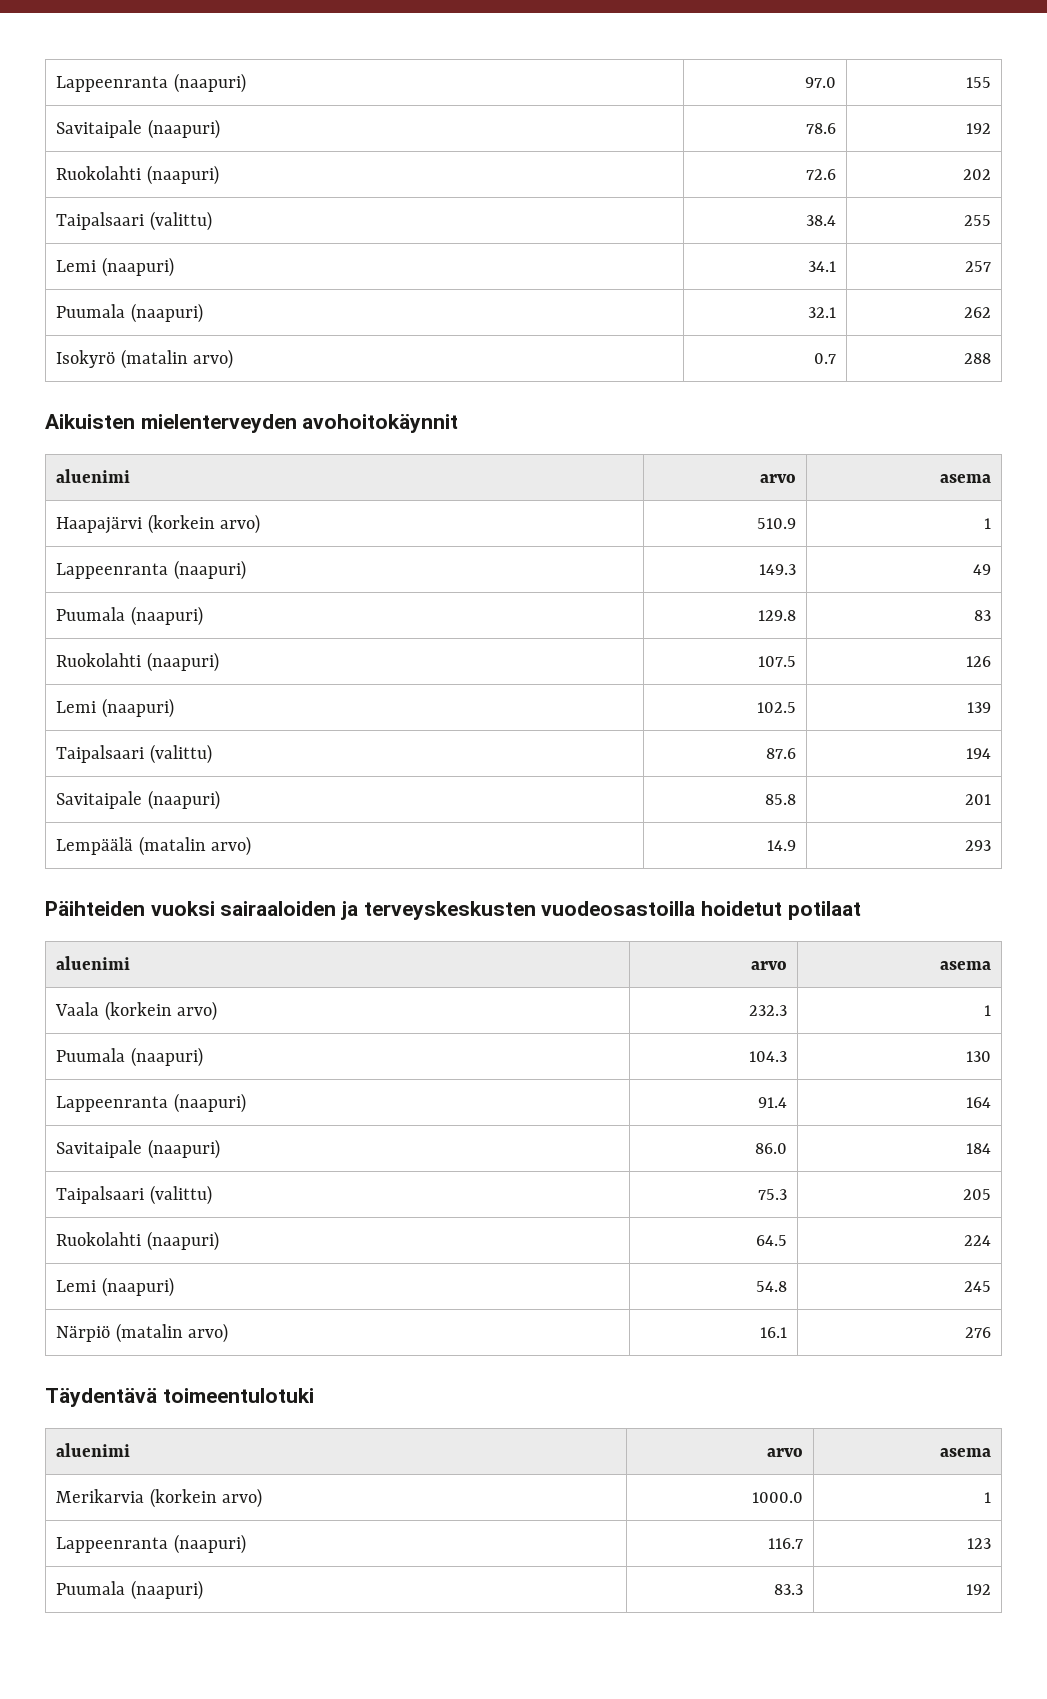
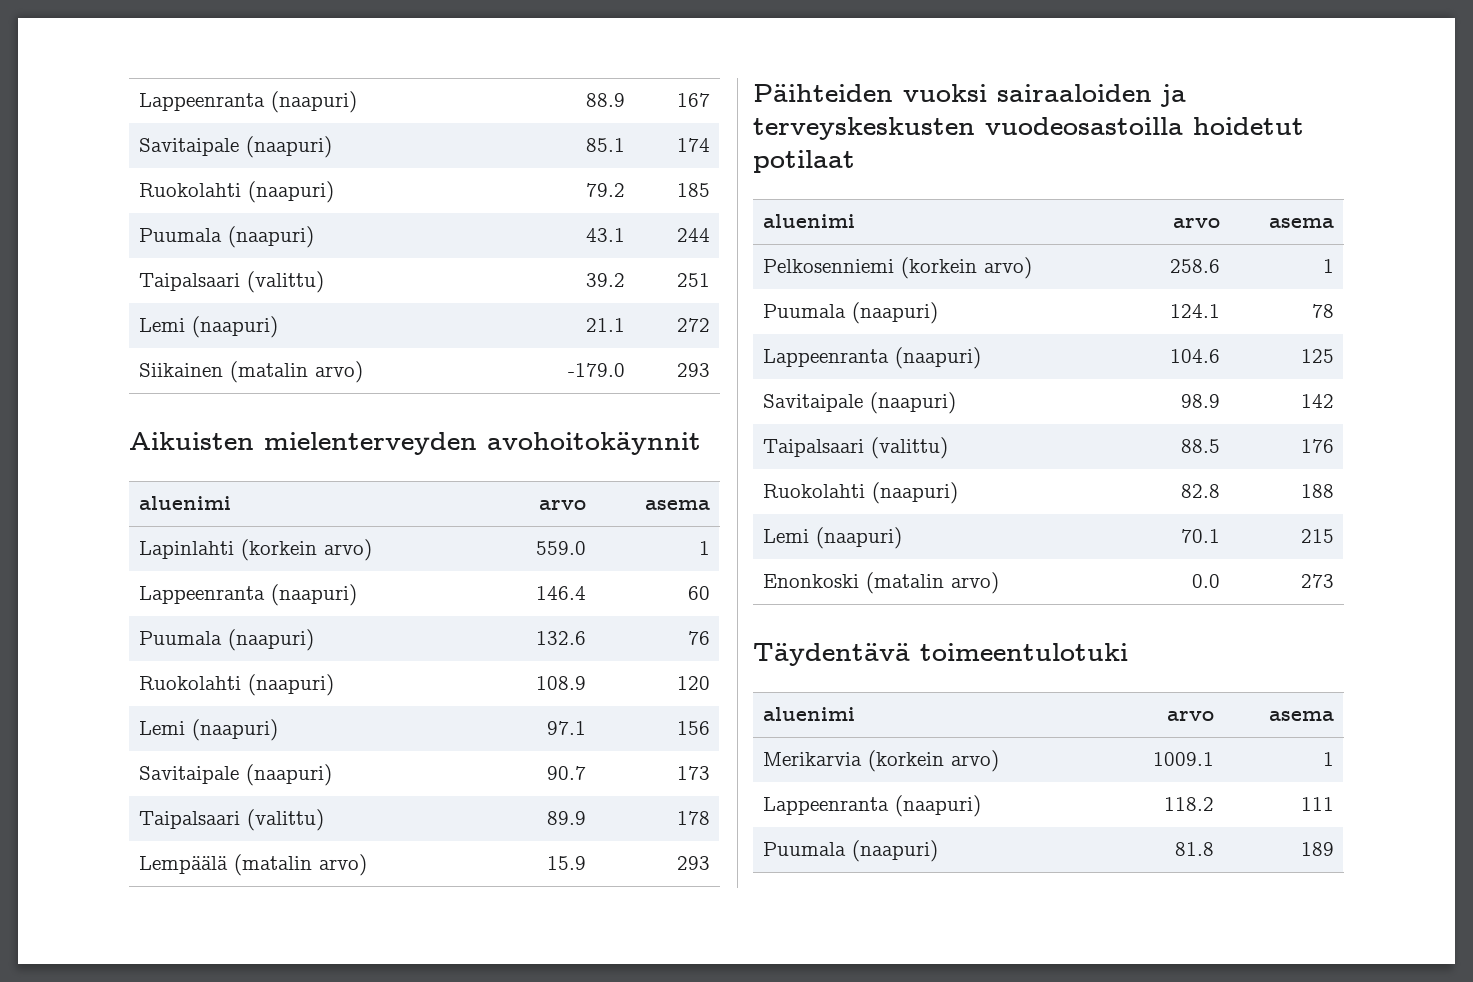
[56,73,246,93] [804,77,836,88] [965,77,991,88] [56,119,220,139] [805,123,836,134] [965,123,991,134] [56,165,219,185] [805,169,836,180] [962,169,991,180] [56,211,212,231] [805,215,836,226] [963,215,991,226] [56,257,174,277] [807,261,836,272] [964,261,991,272] [56,303,203,323] [807,307,836,318] [963,307,991,318] [56,349,233,369] [813,353,836,364] [963,353,991,364] Lappeenranta (naapuri) | 97.0 | 155 // Savitaipale (naapuri) | 78.6 | 192 // Ruokolahti (naapuri) | 72.6 | 202 // Taipalsaari (valittu) | 38.4 | 255 // Lemi (naapuri) | 34.1 | 257 // Puumala (naapuri) | 32.1 | 262 // Isokyrö (matalin arvo) | 0.7 | 288 -> [138,91,357,113] [586,93,626,107] [677,93,711,107] [138,136,332,158] [586,138,626,152] [677,138,711,152] [138,181,334,203] [586,183,626,197] [677,183,711,197] [138,226,314,248] [586,228,626,242] [677,228,711,242] [138,271,324,293] [586,273,626,287] [677,273,711,287] [138,316,278,338] [586,318,626,332] [677,318,711,332] [138,361,363,383] [568,363,626,377] [677,363,711,377] Lappeenranta (naapuri) | 88.9 | 167 // Savitaipale (naapuri) | 85.1 | 174 // Ruokolahti (naapuri) | 79.2 | 185 // Puumala (naapuri) | 43.1 | 244 // Taipalsaari (valittu) | 39.2 | 251 // Lemi (naapuri) | 21.1 | 272 // Siikainen (matalin arvo) | -179.0 | 293
[56,514,260,534] [756,518,796,529] [983,518,991,529] [56,560,246,580] [758,564,796,575] [972,564,991,575] [56,606,203,626] [757,610,796,621] [973,610,991,621] [56,652,219,672] [757,656,796,667] [965,656,991,667] [56,698,174,718] [756,702,796,713] [966,702,991,713] [56,744,212,764] [765,748,796,759] [965,748,991,759] [56,790,220,810] [764,794,796,805] [964,794,991,805] Haapajärvi (korkein arvo) | 510.9 | 1 // Lappeenranta (naapuri) | 149.3 | 49 // Puumala (naapuri) | 129.8 | 83 // Ruokolahti (naapuri) | 107.5 | 126 // Lemi (naapuri) | 102.5 | 139 // Taipalsaari (valittu) | 87.6 | 194 // Savitaipale (naapuri) | 85.8 | 201 -> [138,539,372,561] [536,541,587,555] [699,541,711,555] [138,584,357,606] [536,586,587,600] [688,586,711,600] [138,629,314,651] [536,631,587,645] [688,631,711,645] [138,674,334,696] [536,676,587,690] [677,676,711,690] [138,719,278,741] [547,721,587,735] [677,721,711,735] [138,764,332,786] [547,766,587,780] [677,766,711,780] [138,809,324,831] [547,811,587,825] [677,811,711,825] Lapinlahti (korkein arvo) | 559.0 | 1 // Lappeenranta (naapuri) | 146.4 | 60 // Puumala (naapuri) | 132.6 | 76 // Ruokolahti (naapuri) | 108.9 | 120 // Lemi (naapuri) | 97.1 | 156 // Savitaipale (naapuri) | 90.7 | 173 // Taipalsaari (valittu) | 89.9 | 178
[766,840,796,851] 14.9 -> [547,856,587,870] 15.9
[55,1001,217,1021] [748,1005,787,1016] Vaala (korkein arvo) | 232.3 -> [762,257,1032,279] [1170,259,1221,273] Pelkosenniemi (korkein arvo) | 258.6
[748,1051,787,1062] [965,1051,991,1062] [56,1093,246,1113] [757,1097,787,1108] [965,1097,991,1108] [56,1139,220,1159] [754,1143,787,1154] [965,1143,991,1154] [56,1185,212,1205] [757,1189,787,1200] [962,1189,991,1200] [56,1231,219,1251] [755,1235,787,1246] [963,1235,991,1246] [56,1277,174,1297] [755,1281,787,1292] [963,1281,991,1292] [56,1323,228,1343] [759,1327,787,1338] [964,1327,991,1338] 104.3 | 130 // Lappeenranta (naapuri) | 91.4 | 164 // Savitaipale (naapuri) | 86.0 | 184 // Taipalsaari (valittu) | 75.3 | 205 // Ruokolahti (naapuri) | 64.5 | 224 // Lemi (naapuri) | 54.8 | 245 // Närpiö (matalin arvo) | 16.1 | 276 -> [1170,304,1221,318] [1312,304,1335,318] [762,347,981,369] [1170,349,1221,363] [1301,349,1335,363] [762,392,956,414] [1181,394,1221,408] [1301,394,1335,408] [762,437,948,459] [1181,439,1221,453] [1301,439,1335,453] [762,482,958,504] [1181,484,1221,498] [1301,484,1335,498] [762,527,902,549] [1181,529,1221,543] [1301,529,1335,543] [762,572,999,594] [1192,574,1221,588] [1301,574,1335,588] 124.1 | 78 // Lappeenranta (naapuri) | 104.6 | 125 // Savitaipale (naapuri) | 98.9 | 142 // Taipalsaari (valittu) | 88.5 | 176 // Ruokolahti (naapuri) | 82.8 | 188 // Lemi (naapuri) | 70.1 | 215 // Enonkoski (matalin arvo) | 0.0 | 273
[751,1492,803,1503] [983,1492,991,1503] [56,1534,246,1554] [767,1538,803,1549] [966,1538,991,1549] [56,1580,203,1600] [773,1584,803,1595] [965,1584,991,1595] 1000.0 | 1 // Lappeenranta (naapuri) | 116.7 | 123 // Puumala (naapuri) | 83.3 | 192 -> [1153,752,1215,766] [1323,752,1335,766] [762,795,981,817] [1164,797,1215,811] [1301,797,1335,811] [762,840,938,862] [1175,842,1215,856] [1301,842,1335,856] 1009.1 | 1 // Lappeenranta (naapuri) | 118.2 | 111 // Puumala (naapuri) | 81.8 | 189

